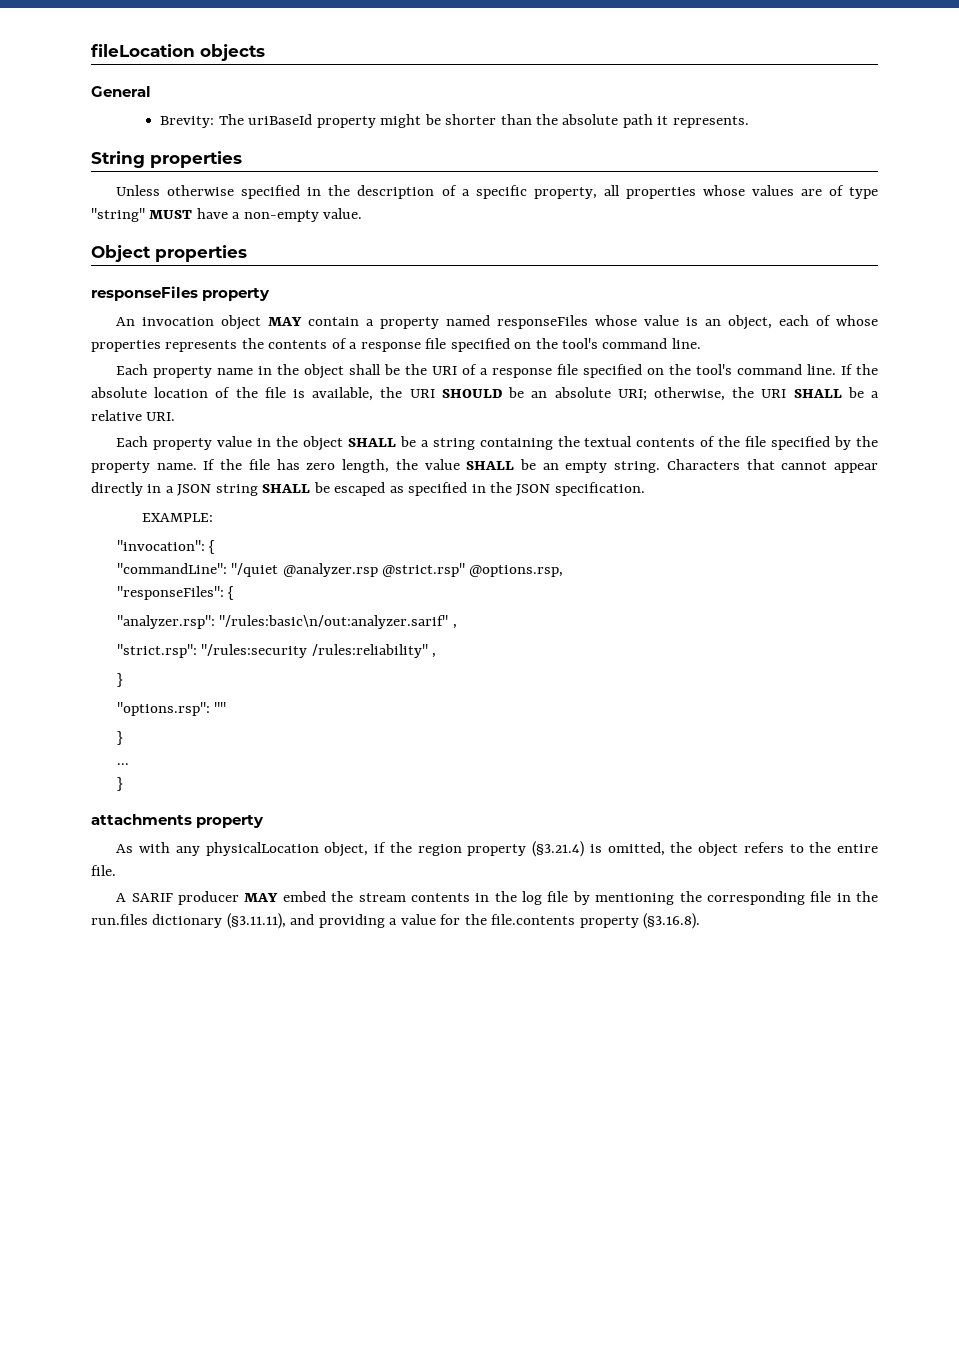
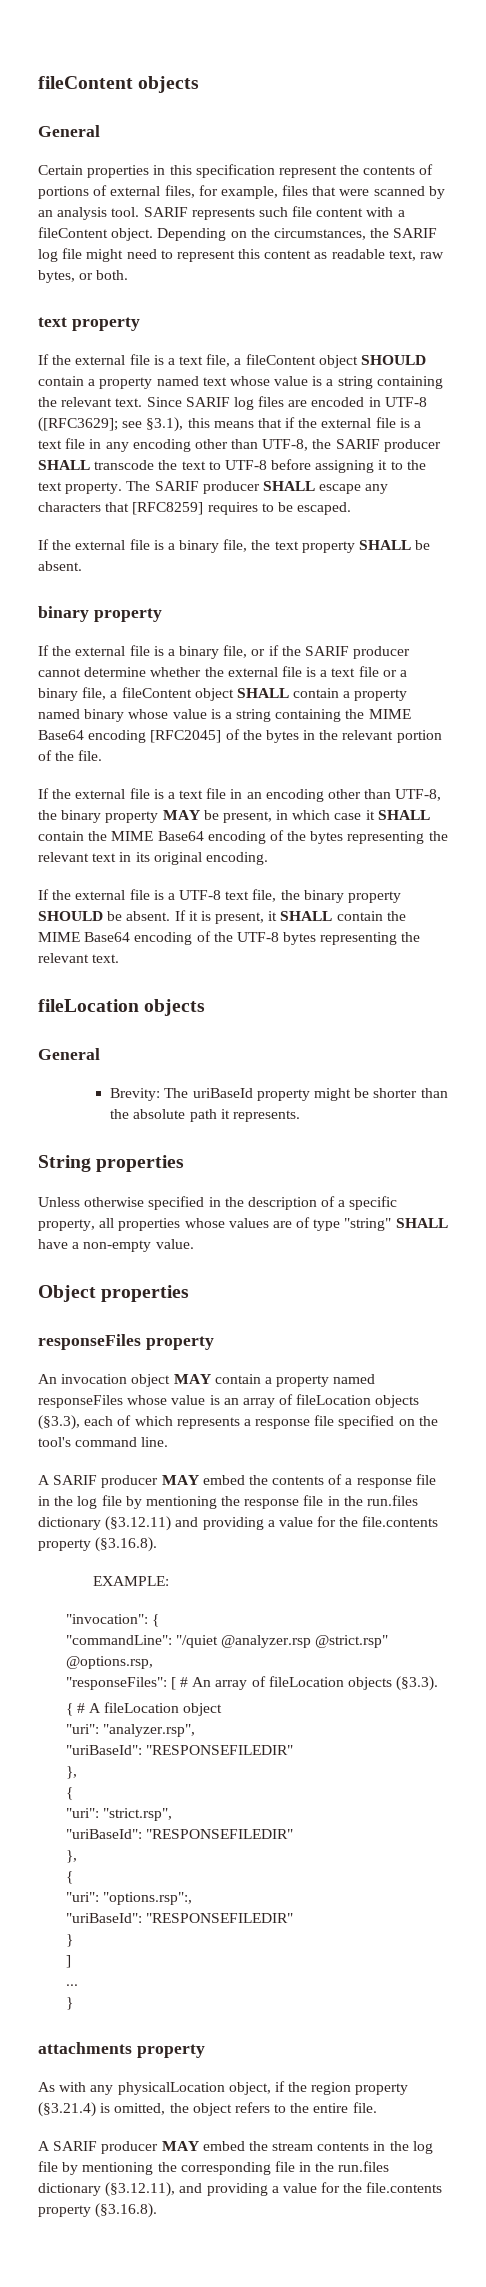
(91, 50) none -> [38,76,200,93] [38,125,100,137] [38,164,434,178] [38,185,445,199] [38,206,405,220] [38,227,438,241] [38,248,445,262] [38,270,129,283] [38,317,140,331] [38,354,427,368] [38,376,443,389] [38,396,427,410] [38,417,422,432] [38,438,441,452] [38,459,426,473] [38,481,389,494] [38,502,352,515] [38,539,431,553] [38,561,82,571] [38,606,162,622] [38,645,411,659] [38,666,408,677] [38,687,408,701] [38,709,411,722] [38,729,442,743] [38,750,103,761] [38,788,442,802] [38,810,430,823] [38,830,448,844] [38,852,268,865] [38,889,402,903] [38,910,406,924] [38,931,421,945] [38,953,120,963] fileContent objects // General // Certain properties in this specification represent the contents of portions of external files, for example, files that were scanned by an analysis tool. SARIF represents such file content with a fileContent object. Depending on the circumstances, the SARIF log file might need to represent this content as readable text, raw bytes, or both. // text property // If the external file is a text file, a fileContent object SHOULD contain a property named text whose value is a string containing the relevant text. Since SARIF log files are encoded in UTF-8 ([RFC3629]; see §3.1), this means that if the external file is a text file in any encoding other than UTF-8, the SARIF producer SHALL transcode the text to UTF-8 before assigning it to the text property. The SARIF producer SHALL escape any characters that [RFC8259] requires to be escaped. // If the external file is a binary file, the text property SHALL be absent. // binary property // If the external file is a binary file, or if the SARIF producer cannot determine whether the external file is a text file or a binary file, a fileContent object SHALL contain a property named binary whose value is a string containing the MIME Base64 encoding [RFC2045] of the bytes in the relevant portion of the file. // If the external file is a text file in an encoding other than UTF-8, the binary property MAY be present, in which case it SHALL contain the MIME Base64 encoding of the bytes representing the relevant text in its original encoding. // If the external file is a UTF-8 text file, the binary property SHOULD be absent. If it is present, it SHALL contain the MIME Base64 encoding of the UTF-8 bytes representing the relevant text. //
[149,210,193,219] MUST -> [395,1218,448,1228] SHALL
[728,315,879,330] [91,338,347,352] object, each of whose properties represents the contents of -> [242,1394,420,1408] [38,1415,240,1430] array of fileLocation objects (§3.3), each of which represents
[116,364,879,379] [91,387,880,401] [91,410,176,421] [116,436,878,451] [91,459,878,473] [91,482,645,496] Each property name in the object shall be the URI of a response file specified on the tool's command line. If the absolute location of the file is available, the URI SHOULD be an absolute URI; otherwise, the URI SHALL be a relative URI. // Each property value in the object SHALL be a string containing the textual contents of the file specified by the property name. If the file has zero length, the value SHALL be an empty string. Characters that cannot appear directly in a JSON string SHALL be escaped as specified in the JSON specification. -> [38,1474,436,1488] [38,1495,419,1509] [38,1516,439,1531] [38,1537,158,1552] A SARIF producer MAY embed the contents of a response file in the log file by mentioning the response file in the run.files dictionary (§3.12.11) and providing a value for the file.contents property (§3.16.8).
[228,586,235,600] [116,615,457,629] [116,644,436,658] [116,673,123,687] [116,702,227,716] [116,731,123,745] { // "analyzer.rsp": "/rules:basic\n/out:analyzer.sarif" , // "strict.rsp": "/rules:security /rules:reliability" , // } // "options.rsp": "" // } -> [170,1676,439,1691] [65,1702,223,1716] [65,1724,195,1737] [65,1745,293,1755] [65,1766,77,1779] [65,1787,73,1800] [65,1808,172,1821] [65,1829,293,1839] [65,1850,77,1863] [65,1871,73,1884] [65,1892,192,1905] [65,1913,293,1923] [65,1934,73,1947] [65,1955,71,1968] [ # An array of fileLocation objects (§3.3). // { # A fileLocation object // "uri": "analyzer.rsp", // "uriBaseId": "RESPONSEFILEDIR" // }, // { // "uri": "strict.rsp", // "uriBaseId": "RESPONSEFILEDIR" // }, // { // "uri": "options.rsp":, // "uriBaseId": "RESPONSEFILEDIR" // } // ]
[226,913,286,929] (§3.11.11), -> [105,2182,176,2197] (§3.12.11),

